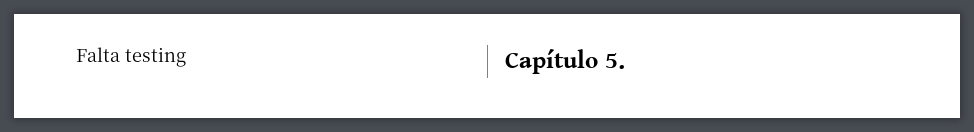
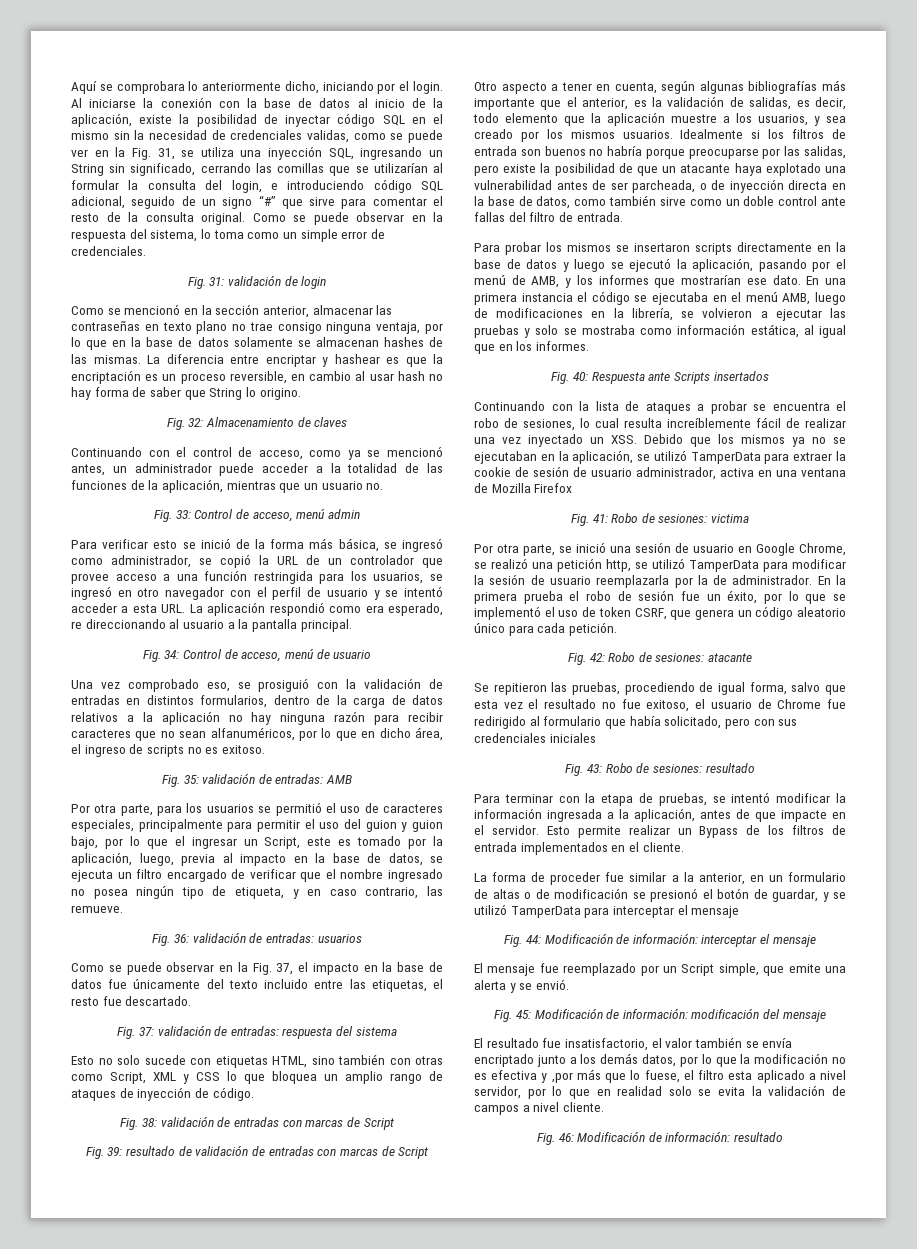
[76,47,186,67] [505,49,625,74] Falta testing // Capítulo 5. -> [71,81,443,94] [71,97,443,108] [71,113,444,127] [71,130,444,143] [71,146,443,160] [71,163,443,176] [71,179,443,193] [71,195,444,209] [71,212,443,225] [71,229,385,242] [71,246,146,256] [187,275,327,289] [71,304,393,318] [71,320,443,334] [71,337,443,350] [71,354,443,367] [71,370,443,384] [71,387,301,400] [166,417,348,430] [71,446,443,460] [71,463,443,476] [71,479,384,493] [154,509,360,522] [71,538,444,552] [71,554,443,568] [71,570,443,584] [71,586,443,600] [71,602,444,616] [71,619,352,632] [142,649,372,662] [71,678,444,692] [71,695,444,708] [71,711,444,725] [71,727,443,741] [71,744,265,757] [161,773,353,787] [71,802,444,816] [71,819,444,832] [71,836,444,849] [71,852,443,866] [71,869,443,882] [71,886,444,899] [71,905,123,913] [152,932,362,946] [71,962,444,975] [71,979,444,992] [71,996,192,1006] [117,1025,397,1039] [71,1054,443,1068] [71,1071,443,1084] [71,1087,254,1101] [120,1116,394,1130] [85,1145,429,1159] [474,80,846,94] [474,96,846,110] [473,112,846,126] [474,129,847,142] [474,146,846,159] [474,163,846,176] [474,179,846,193] [474,195,846,209] [474,212,623,222] [474,242,846,255] [474,258,846,272] [474,275,846,288] [474,291,846,305] [474,308,846,321] [474,324,846,338] [474,341,589,354] [551,371,769,384] [474,401,846,414] [474,417,846,431] [474,434,846,447] [474,450,846,464] [474,466,846,480] [474,483,573,493] [570,513,750,526] [474,542,846,556] [474,558,846,572] [474,574,846,588] [474,590,846,604] [474,606,846,620] [474,622,617,636] [567,652,753,665] [474,682,846,695] [474,699,846,712] [474,716,798,729] [474,733,596,743] [565,763,755,776] [474,792,846,806] [474,808,846,822] [474,825,846,838] [474,842,684,855] [474,872,846,885] [474,888,846,902] [474,904,740,918] [504,933,816,947] [474,963,846,976] [474,979,569,993] [494,1008,826,1022] [474,1037,793,1051] [474,1053,846,1067] [474,1069,846,1083] [474,1085,846,1099] [474,1102,604,1115] [536,1131,784,1145] Aquí se comprobara lo anteriormente dicho, iniciando por el login. Al iniciarse la conexión con la base de datos al inicio de la aplicación, existe la posibilidad de inyectar código SQL en el mismo sin la necesidad de credenciales validas, como se puede ver en la Fig. 31, se utiliza una inyección SQL, ingresando un String sin significado, cerrando las comillas que se utilizarían al formular la consulta del login, e introduciendo código SQL adicional, seguido de un signo “#” que sirve para comentar el resto de la consulta original. Como se puede observar en la respuesta del sistema, lo toma como un simple error de credenciales. // Fig. 31: validación de login // Como se mencionó en la sección anterior, almacenar las contraseñas en texto plano no trae consigo ninguna ventaja, por lo que en la base de datos solamente se almacenan hashes de las mismas. La diferencia entre encriptar y hashear es que la encriptación es un proceso reversible, en cambio al usar hash no hay forma de saber que String lo origino. // Fig. 32: Almacenamiento de claves // Continuando con el control de acceso, como ya se mencionó antes, un administrador puede acceder a la totalidad de las funciones de la aplicación, mientras que un usuario no. // Fig. 33: Control de acceso, menú admin // Para verificar esto se inició de la forma más básica, se ingresó como administrador, se copió la URL de un controlador que provee acceso a una función restringida para los usuarios, se ingresó en otro navegador con el perfil de usuario y se intentó acceder a esta URL. La aplicación respondió como era esperado, re direccionando al usuario a la pantalla principal. // Fig. 34: Control de acceso, menú de usuario // Una vez comprobado eso, se prosiguió con la validación de entradas en distintos formularios, dentro de la carga de datos relativos a la aplicación no hay ninguna razón para recibir caracteres que no sean alfanuméricos, por lo que en dicho área, el ingreso de scripts no es exitoso. // Fig. 35: validación de entradas: AMB // Por otra parte, para los usuarios se permitió el uso de caracteres especiales, principalmente para permitir el uso del guion y guion bajo, por lo que el ingresar un Script, este es tomado por la aplicación, luego, previa al impacto en la base de datos, se ejecuta un filtro encargado de verificar que el nombre ingresado no posea ningún tipo de etiqueta, y en caso contrario, las remueve. // Fig. 36: validación de entradas: usuarios // Como se puede observar en la Fig. 37, el impacto en la base de datos fue únicamente del texto incluido entre las etiquetas, el resto fue descartado. // Fig. 37: validación de entradas: respuesta del sistema // Esto no solo sucede con etiquetas HTML, sino también con otras como Script, XML y CSS lo que bloquea un amplio rango de ataques de inyección de código. // Fig. 38: validación de entradas con marcas de Script // Fig. 39: resultado de validación de entradas con marcas de Script // Otro aspecto a tener en cuenta, según algunas bibliografías más importante que el anterior, es la validación de salidas, es decir, todo elemento que la aplicación muestre a los usuarios, y sea creado por los mismos usuarios. Idealmente si los filtros de entrada son buenos no habría porque preocuparse por las salidas, pero existe la posibilidad de que un atacante haya explotado una vulnerabilidad antes de ser parcheada, o de inyección directa en la base de datos, como también sirve como un doble control ante fallas del filtro de entrada. // Para probar los mismos se insertaron scripts directamente en la base de datos y luego se ejecutó la aplicación, pasando por el menú de AMB, y los informes que mostrarían ese dato. En una primera instancia el código se ejecutaba en el menú AMB, luego de modificaciones en la librería, se volvieron a ejecutar las pruebas y solo se mostraba como información estática, al igual que en los informes. // Fig. 40: Respuesta ante Scripts insertados // Continuando con la lista de ataques a probar se encuentra el robo de sesiones, lo cual resulta increíblemente fácil de realizar una vez inyectado un XSS. Debido que los mismos ya no se ejecutaban en la aplicación, se utilizó TamperData para extraer la cookie de sesión de usuario administrador, activa en una ventana de Mozilla Firefox // Fig. 41: Robo de sesiones: victima // Por otra parte, se inició una sesión de usuario en Google Chrome, se realizó una petición http, se utilizó TamperData para modificar la sesión de usuario reemplazarla por la de administrador. En la primera prueba el robo de sesión fue un éxito, por lo que se implementó el uso de token CSRF, que genera un código aleatorio único para cada petición. // Fig. 42: Robo de sesiones: atacante // Se repitieron las pruebas, procediendo de igual forma, salvo que esta vez el resultado no fue exitoso, el usuario de Chrome fue redirigido al formulario que había solicitado, pero con sus credenciales iniciales // Fig. 43: Robo de sesiones: resultado // Para terminar con la etapa de pruebas, se intentó modificar la información ingresada a la aplicación, antes de que impacte en el servidor. Esto permite realizar un Bypass de los filtros de entrada implementados en el cliente. // La forma de proceder fue similar a la anterior, en un formulario de altas o de modificación se presionó el botón de guardar, y se utilizó TamperData para interceptar el mensaje // Fig. 44: Modificación de información: interceptar el mensaje // El mensaje fue reemplazado por un Script simple, que emite una alerta y se envió. // Fig. 45: Modificación de información: modificación del mensaje // El resultado fue insatisfactorio, el valor también se envía encriptado junto a los demás datos, por lo que la modificación no es efectiva y ,por más que lo fuese, el filtro esta aplicado a nivel servidor, por lo que en realidad solo se evita la validación de campos a nivel cliente. // Fig. 46: Modificación de información: resultado

